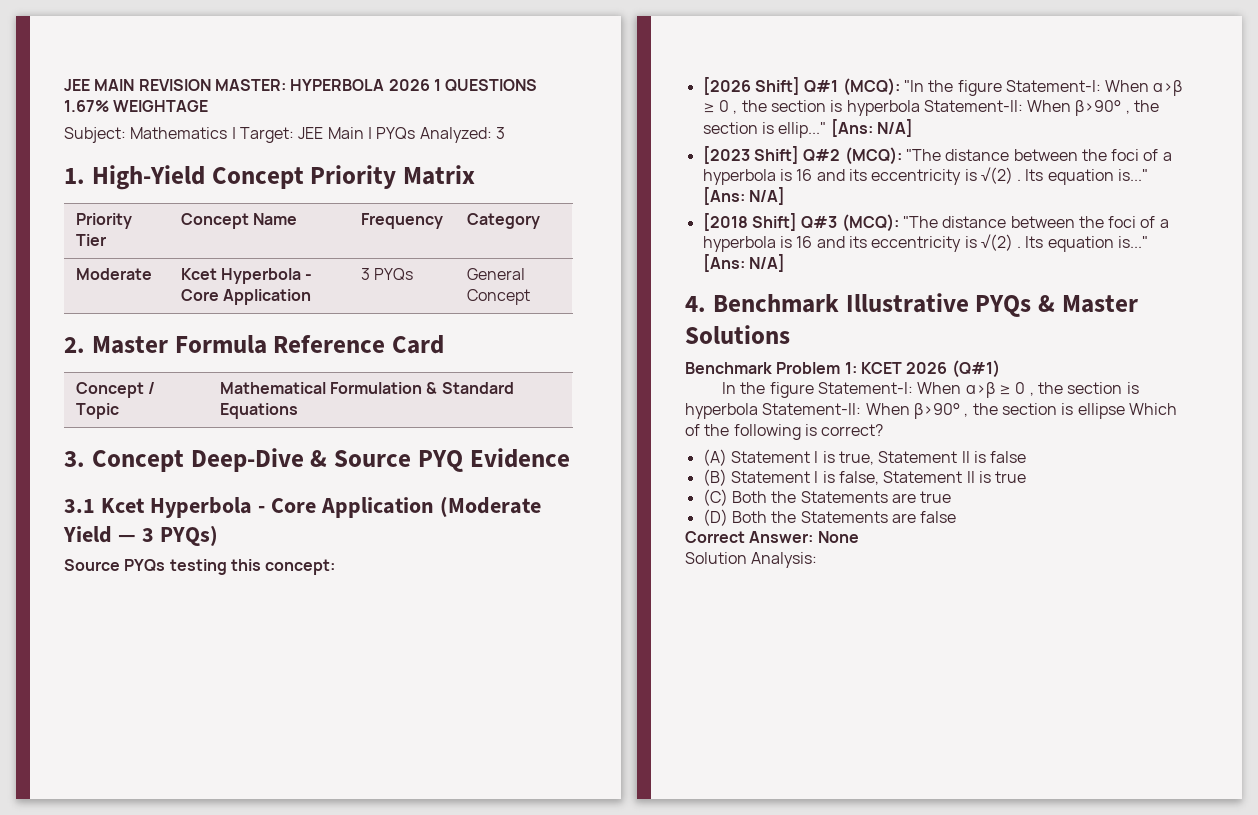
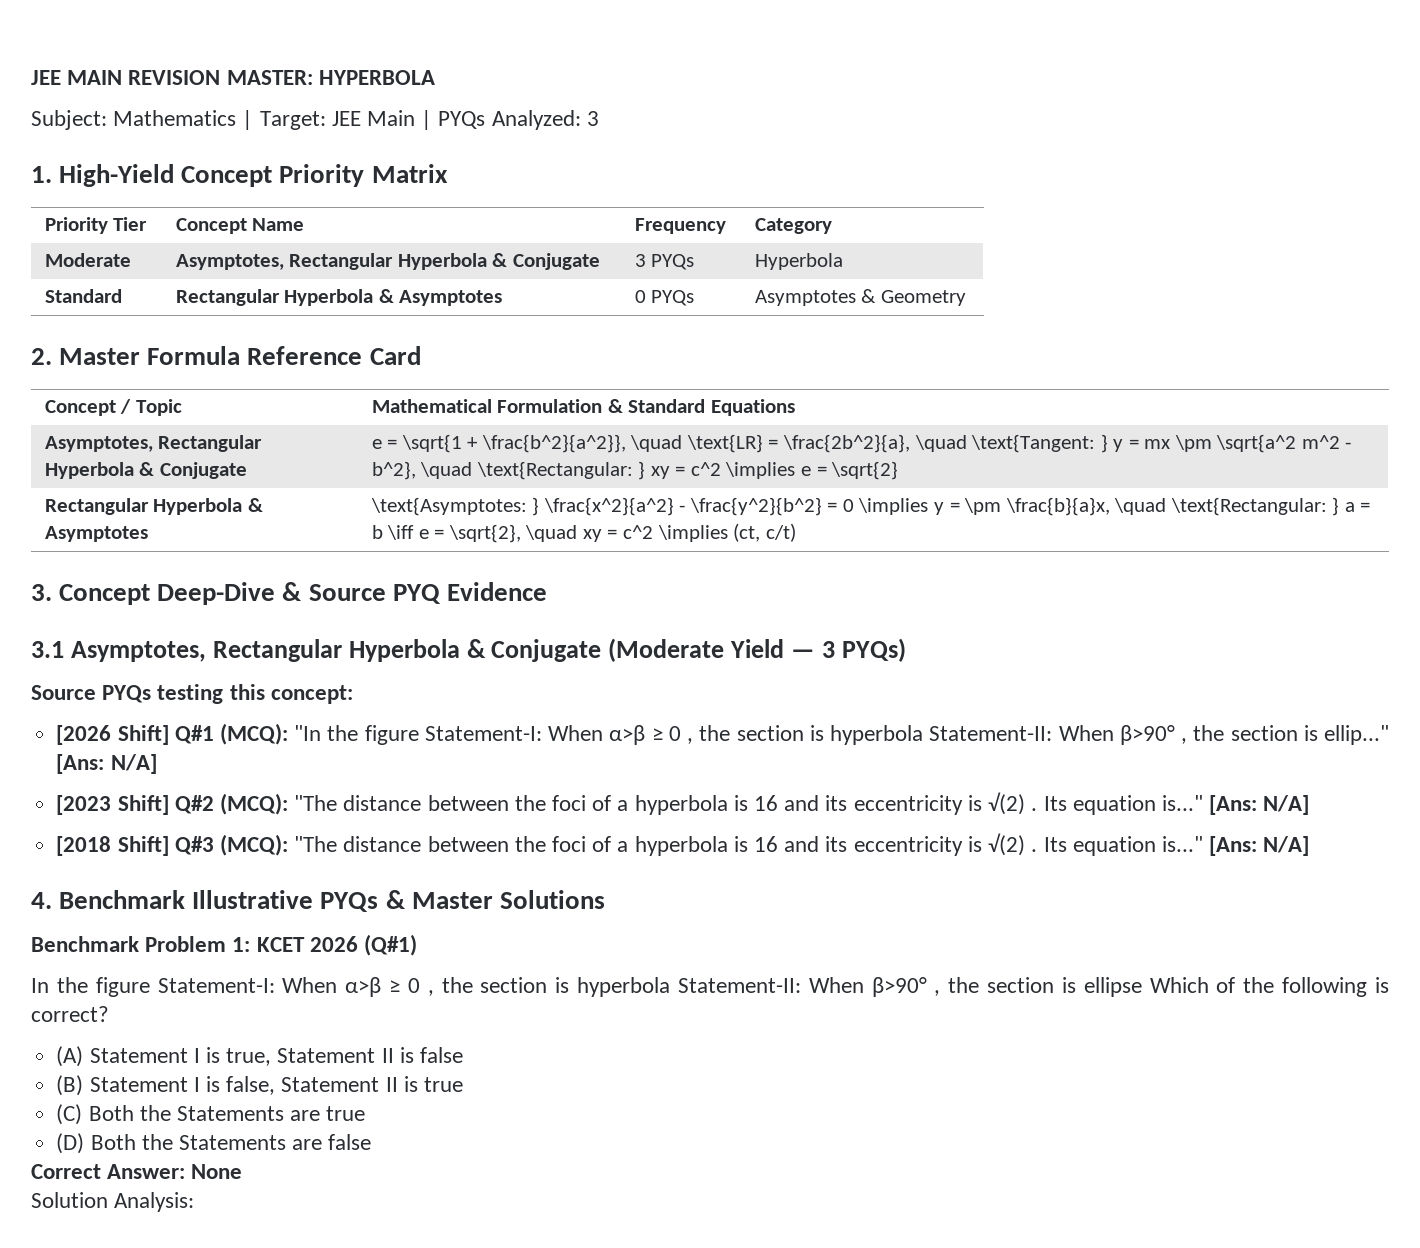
[388,79,538,92] [64,100,209,112] 2026 1 QUESTIONS 1.67% WEIGHTAGE -> (435, 77) none
[180,268,313,284] [180,289,311,305] [360,268,413,281] [466,268,525,280] [466,289,530,305] Kcet Hyperbola - Core Application | 3 PYQs | General Concept -> [175,253,600,270] [634,254,695,270] [754,253,843,270] [44,289,122,303] [175,289,503,306] [634,290,695,306] [754,289,966,306] Asymptotes, Rectangular Hyperbola & Conjugate | 3 PYQs | Hyperbola // Standard | Rectangular Hyperbola & Asymptotes | 0 PYQs | Asymptotes & Geometry
(298, 411) none -> [44,435,263,452] [44,462,247,479] [371,434,1352,453] [371,461,899,480] [44,498,263,515] [44,526,148,542] [370,497,1371,516] [371,523,796,543] // Asymptotes, Rectangular Hyperbola & Conjugate | e = \sqrt{1 + \frac{b^2}{a^2}}, \quad \text{LR} = \frac{2b^2}{a}, \quad \text{Tangent: } y = mx \pm \sqrt{a^2 m^2 - b^2}, \quad \text{Rectangular: } xy = c^2 \implies e = \sqrt{2} // Rectangular Hyperbola & Asymptotes | \text{Asymptotes: } \frac{x^2}{a^2} - \frac{y^2}{b^2} = 0 \implies y = \pm \frac{b}{a}x, \quad \text{Rectangular: } a = b \iff e = \sqrt{2}, \quad xy = c^2 \implies (ct, c/t)
[100,497,434,518] Kcet Hyperbola - Core Application -> [70,639,602,662] Asymptotes, Rectangular Hyperbola & Conjugate

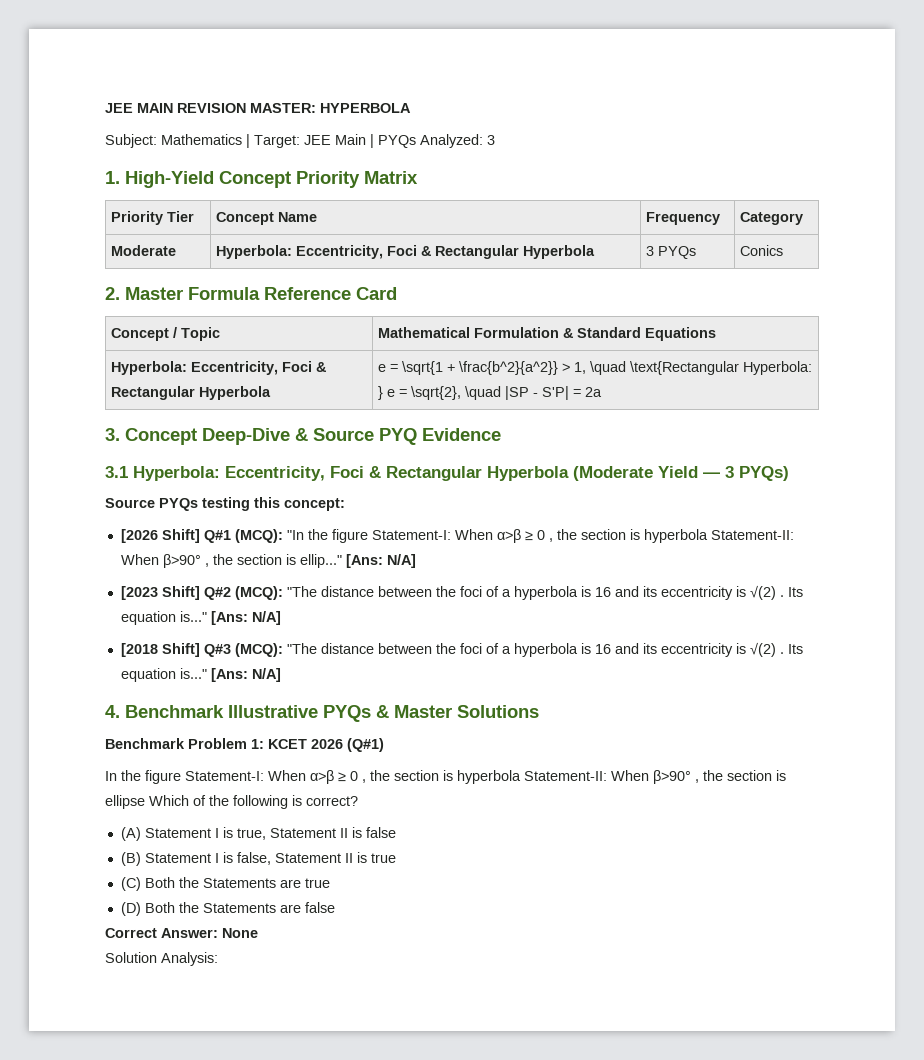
[175,253,600,270] Asymptotes, Rectangular Hyperbola & Conjugate -> [216,245,596,259] Hyperbola: Eccentricity, Foci & Rectangular Hyperbola
[754,253,843,270] [44,289,122,303] [175,289,503,306] [634,290,695,306] [754,289,966,306] Hyperbola // Standard | Rectangular Hyperbola & Asymptotes | 0 PYQs | Asymptotes & Geometry -> [740,245,784,256] Conics
[44,435,263,452] [44,462,247,479] Asymptotes, Rectangular Hyperbola & Conjugate -> [111,361,328,375] [111,386,272,400] Hyperbola: Eccentricity, Foci & Rectangular Hyperbola
[481,434,1352,453] [371,461,899,480] [44,498,263,515] [44,526,148,542] [370,497,1371,516] [371,523,796,543] \frac{b^2}{a^2}}, \quad \text{LR} = \frac{2b^2}{a}, \quad \text{Tangent: } y = mx \pm \sqrt{a^2 m^2 - b^2}, \quad \text{Rectangular: } xy = c^2 \implies e = \sqrt{2} // Rectangular Hyperbola & Asymptotes | \text{Asymptotes: } \frac{x^2}{a^2} - \frac{y^2}{b^2} = 0 \implies y = \pm \frac{b}{a}x, \quad \text{Rectangular: } a = b \iff e = \sqrt{2}, \quad xy = c^2 \implies (ct, c/t) -> [459,361,813,375] [378,386,603,400] \frac{b^2}{a^2}} > 1, \quad \text{Rectangular Hyperbola: } e = \sqrt{2}, \quad |SP - S'P| = 2a
[70,639,602,662] Asymptotes, Rectangular Hyperbola & Conjugate -> [133,466,569,481] Hyperbola: Eccentricity, Foci & Rectangular Hyperbola

